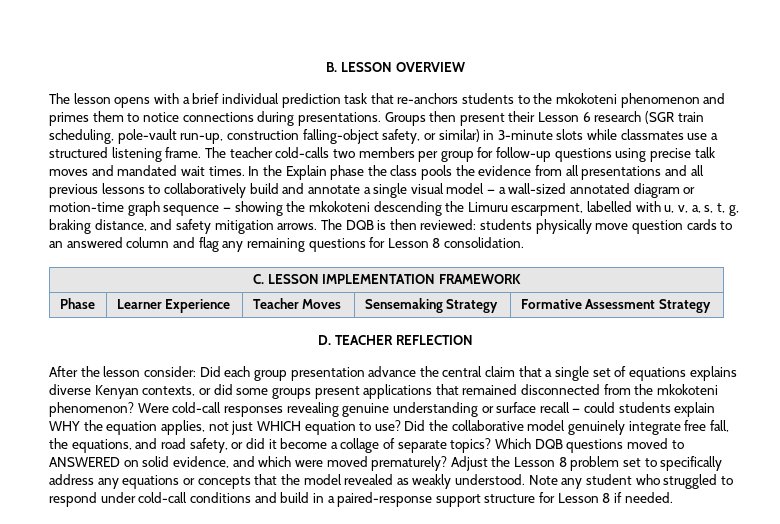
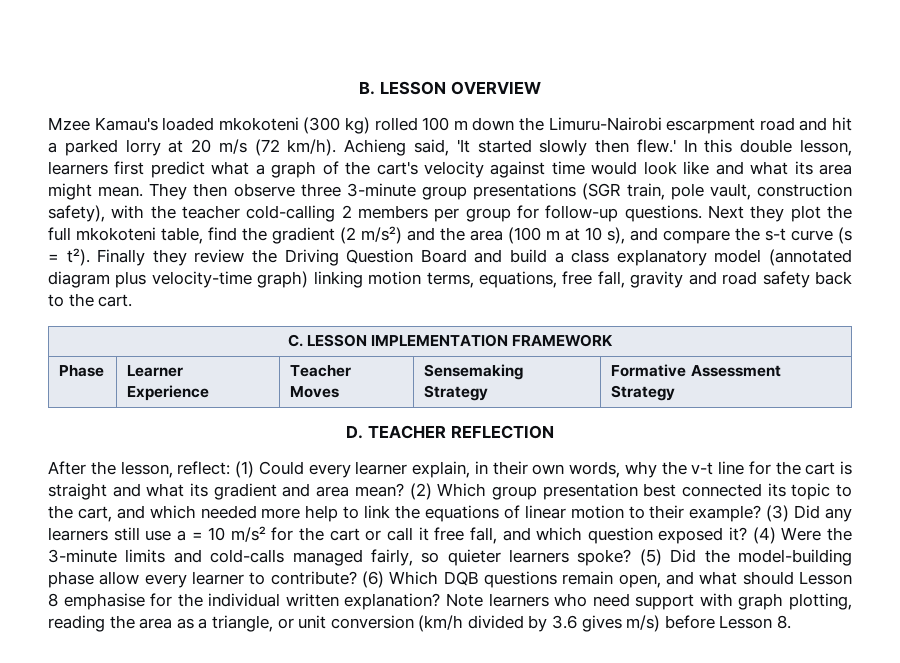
[49,93,726,108] [49,111,704,126] [49,129,719,144] [49,147,355,162] The lesson opens with a brief individual prediction task that re-anchors students to the mkokoteni phenomenon and primes them to notice connections during presentations. Groups then present their Lesson 6 research (SGR train scheduling, pole-vault run-up, construction falling-object safety, or similar) in 3-minute slots while classmates use a structured listening frame. The teacher cold-calls two -> [48,117,853,134] [48,139,853,156] [48,161,853,178] [48,183,853,200] [48,205,352,222] Mzee Kamau's loaded mkokoteni (300 kg) rolled 100 m down the Limuru-Nairobi escarpment road and hit a parked lorry at 20 m/s (72 km/h). Achieng said, 'It started slowly then flew.' In this double lesson, learners first predict what a graph of the cart's velocity against time would look like and what its area might mean. They then observe three 3-minute group presentations (SGR train, pole vault, construction safety), with the teacher cold-calling 2
[554,147,715,162] [49,165,704,180] [49,183,696,198] [49,201,739,216] [49,219,733,234] [49,237,525,252] questions using precise talk moves and mandated wait times. In the Explain phase the class pools the evidence from all presentations and all previous lessons to collaboratively build and annotate a single visual model — a wall-sized annotated diagram or motion-time graph sequence — showing the mkokoteni descending the Limuru escarpment, labelled with u, v, a, s, t, g, braking distance, and safety mitigation arrows. The DQB is then reviewed: students physically move question cards to an answered column and flag any remaining questions for Lesson 8 consolidation. -> [624,205,853,222] [48,226,852,244] [48,248,853,266] [48,271,853,288] [48,293,133,307] questions. Next they plot the full mkokoteni table, find the gradient (2 m/s²) and the area (100 m at 10 s), and compare the s-t curve (s = t²). Finally they review the Driving Question Board and build a class explanatory model (annotated diagram plus velocity-time graph) linking motion terms, equations, free fall, gravity and road safety back to the cart.
[103,366,737,381] [49,384,719,399] [49,402,716,417] [49,420,729,435] [49,438,684,453] [49,456,723,471] [49,474,733,489] [49,492,673,507] lesson consider: Did each group presentation advance the central claim that a single set of equations explains diverse Kenyan contexts, or did some groups present applications that remained disconnected from the mkokoteni phenomenon? Were cold-call responses revealing genuine understanding or surface recall — could students explain WHY the equation applies, not just WHICH equation to use? Did the collaborative model genuinely integrate free fall, the equations, and road safety, or did it become a collage of separate topics? Which DQB questions moved to ANSWERED on solid evidence, and which were moved prematurely? Adjust the Lesson 8 problem set to specifically address any equations or concepts that the model revealed as weakly understood. Note any student who struggled to respond under cold-call conditions and build in a paired-response support structure for Lesson 8 if needed. -> [120,461,852,478] [48,483,852,500] [48,505,853,522] [48,526,852,544] [48,549,852,566] [48,571,853,588] [48,593,852,610] [48,615,792,632] lesson, reflect: (1) Could every learner explain, in their own words, why the v-t line for the cart is straight and what its gradient and area mean? (2) Which group presentation best connected its topic to the cart, and which needed more help to link the equations of linear motion to their example? (3) Did any learners still use a = 10 m/s² for the cart or call it free fall, and which question exposed it? (4) Were the 3-minute limits and cold-calls managed fairly, so quieter learners spoke? (5) Did the model-building phase allow every learner to contribute? (6) Which DQB questions remain open, and what should Lesson 8 emphasise for the individual written explanation? Note learners who need support with graph plotting, reading the area as a triangle, or unit conversion (km/h divided by 3.6 gives m/s) before Lesson 8.

